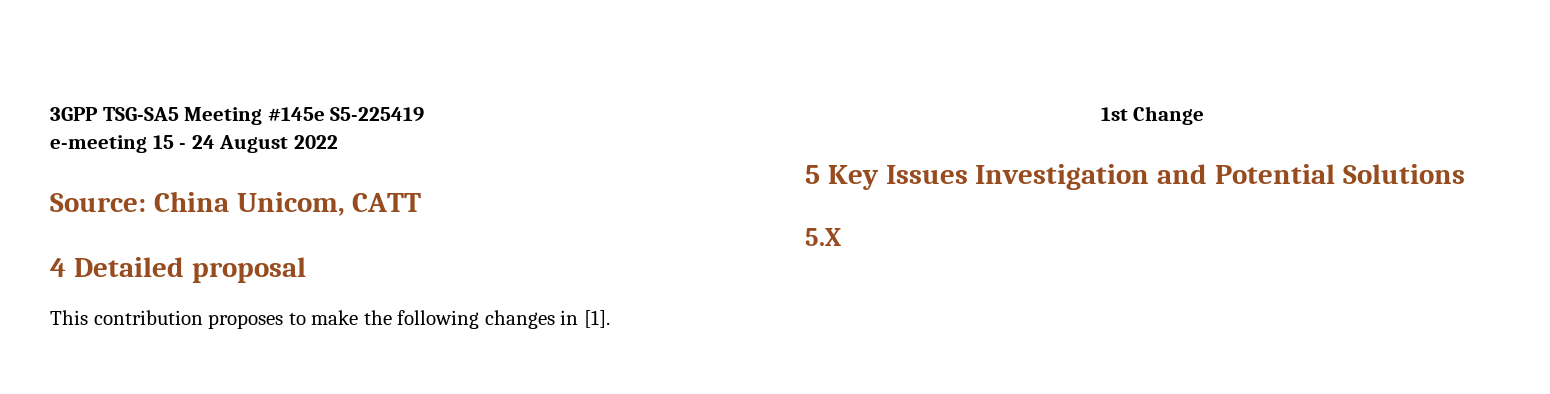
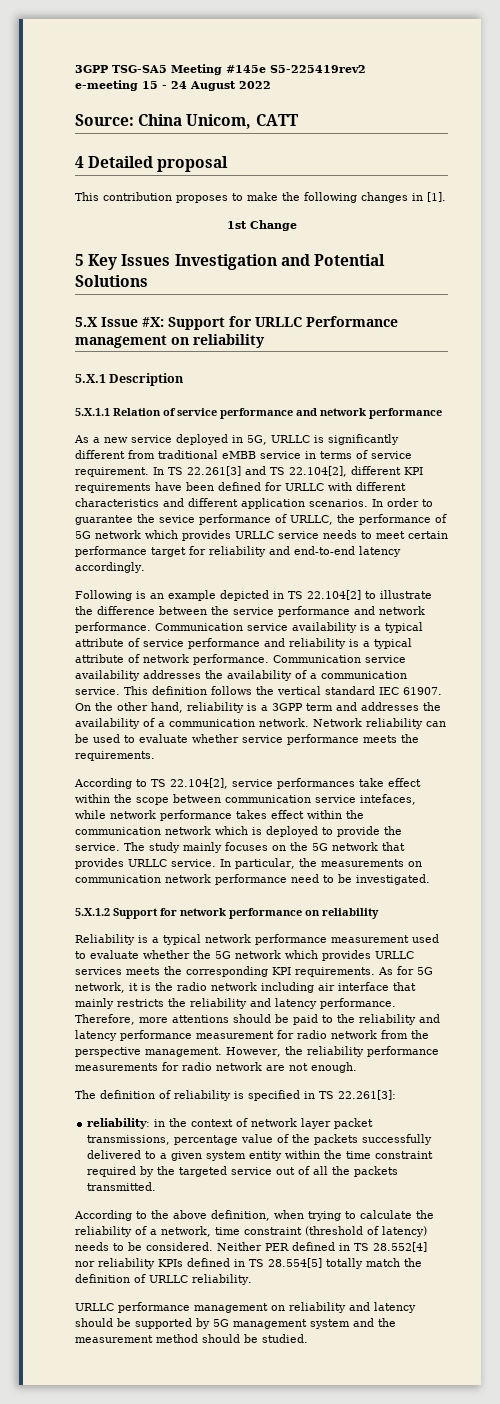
[330,107,425,122] S5-225419 -> [270,65,366,73] S5-225419rev2
(841, 237) none -> [101,316,398,330] [75,334,265,348] [75,373,185,386] [75,408,442,419] [74,434,399,445] [75,450,412,459] [75,466,423,477] [75,482,406,493] [75,498,433,509] [75,514,447,525] [75,530,448,541] [75,546,401,557] [75,562,145,573] [75,590,432,601] [75,606,425,617] [75,622,423,633] [75,638,412,649] [75,654,406,665] [75,670,407,681] [75,686,442,695] [75,702,441,713] [75,718,446,729] [75,734,419,745] [75,751,155,761] [74,778,421,789] [75,794,416,805] [75,810,364,821] [75,826,402,837] [75,842,405,853] [75,858,422,869] [75,874,430,885] [75,908,379,919] [75,934,439,945] [75,950,414,961] [75,966,433,977] [75,982,416,993] [75,998,396,1009] [75,1014,440,1025] [75,1030,429,1041] [75,1046,439,1057] [75,1062,357,1073] [75,1090,396,1101] [87,1118,374,1129] [87,1134,433,1145] [87,1150,434,1161] [87,1166,399,1177] [87,1182,157,1191] [74,1210,434,1221] [75,1226,427,1237] [75,1242,427,1252] [75,1258,422,1269] [75,1274,252,1285] [75,1302,416,1313] [75,1318,396,1329] [75,1334,308,1343] Issue #X: Support for URLLC Performance management on reliability // 5.X.1 Description // 5.X.1.1 Relation of service performance and network performance // As a new service deployed in 5G, URLLC is significantly different from traditional eMBB service in terms of service requirement. In TS 22.261[3] and TS 22.104[2], different KPI requirements have been defined for URLLC with different characteristics and different application scenarios. In order to guarantee the sevice performance of URLLC, the performance of 5G network which provides URLLC service needs to meet certain performance target for reliability and end-to-end latency accordingly. // Following is an example depicted in TS 22.104[2] to illustrate the difference between the service performance and network performance. Communication service availability is a typical attribute of service performance and reliability is a typical attribute of network performance. Communication service availability addresses the availability of a communication service. This definition follows the vertical standard IEC 61907. On the other hand, reliability is a 3GPP term and addresses the availability of a communication network. Network reliability can be used to evaluate whether service performance meets the requirements. // According to TS 22.104[2], service performances take effect within the scope between communication service intefaces, while network performance takes effect within the communication network which is deployed to provide the service. The study mainly focuses on the 5G network that provides URLLC service. In particular, the measurements on communication network performance need to be investigated. // 5.X.1.2 Support for network performance on reliability // Reliability is a typical network performance measurement used to evaluate whether the 5G network which provides URLLC services meets the corresponding KPI requirements. As for 5G network, it is the radio network including air interface that mainly restricts the reliability and latency performance. Therefore, more attentions should be paid to the reliability and latency performance measurement for radio network from the perspective management. However, the reliability performance measurements for radio network are not enough. // The definition of reliability is specified in TS 22.261[3]: // reliability: in the context of network layer packet transmissions, percentage value of the packets successfully delivered to a given system entity within the time constraint required by the targeted service out of all the packets transmitted. // According to the above definition, when trying to calculate the reliability of a network, time constraint (threshold of latency) needs to be considered. Neither PER defined in TS 28.552[4] nor reliability KPIs defined in TS 28.554[5] totally match the definition of URLLC reliability. // URLLC performance management on reliability and latency should be supported by 5G management system and the measurement method should be studied.

